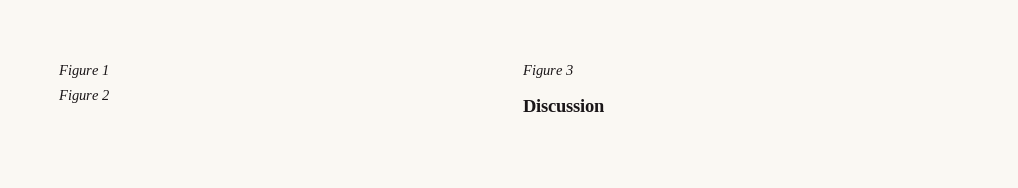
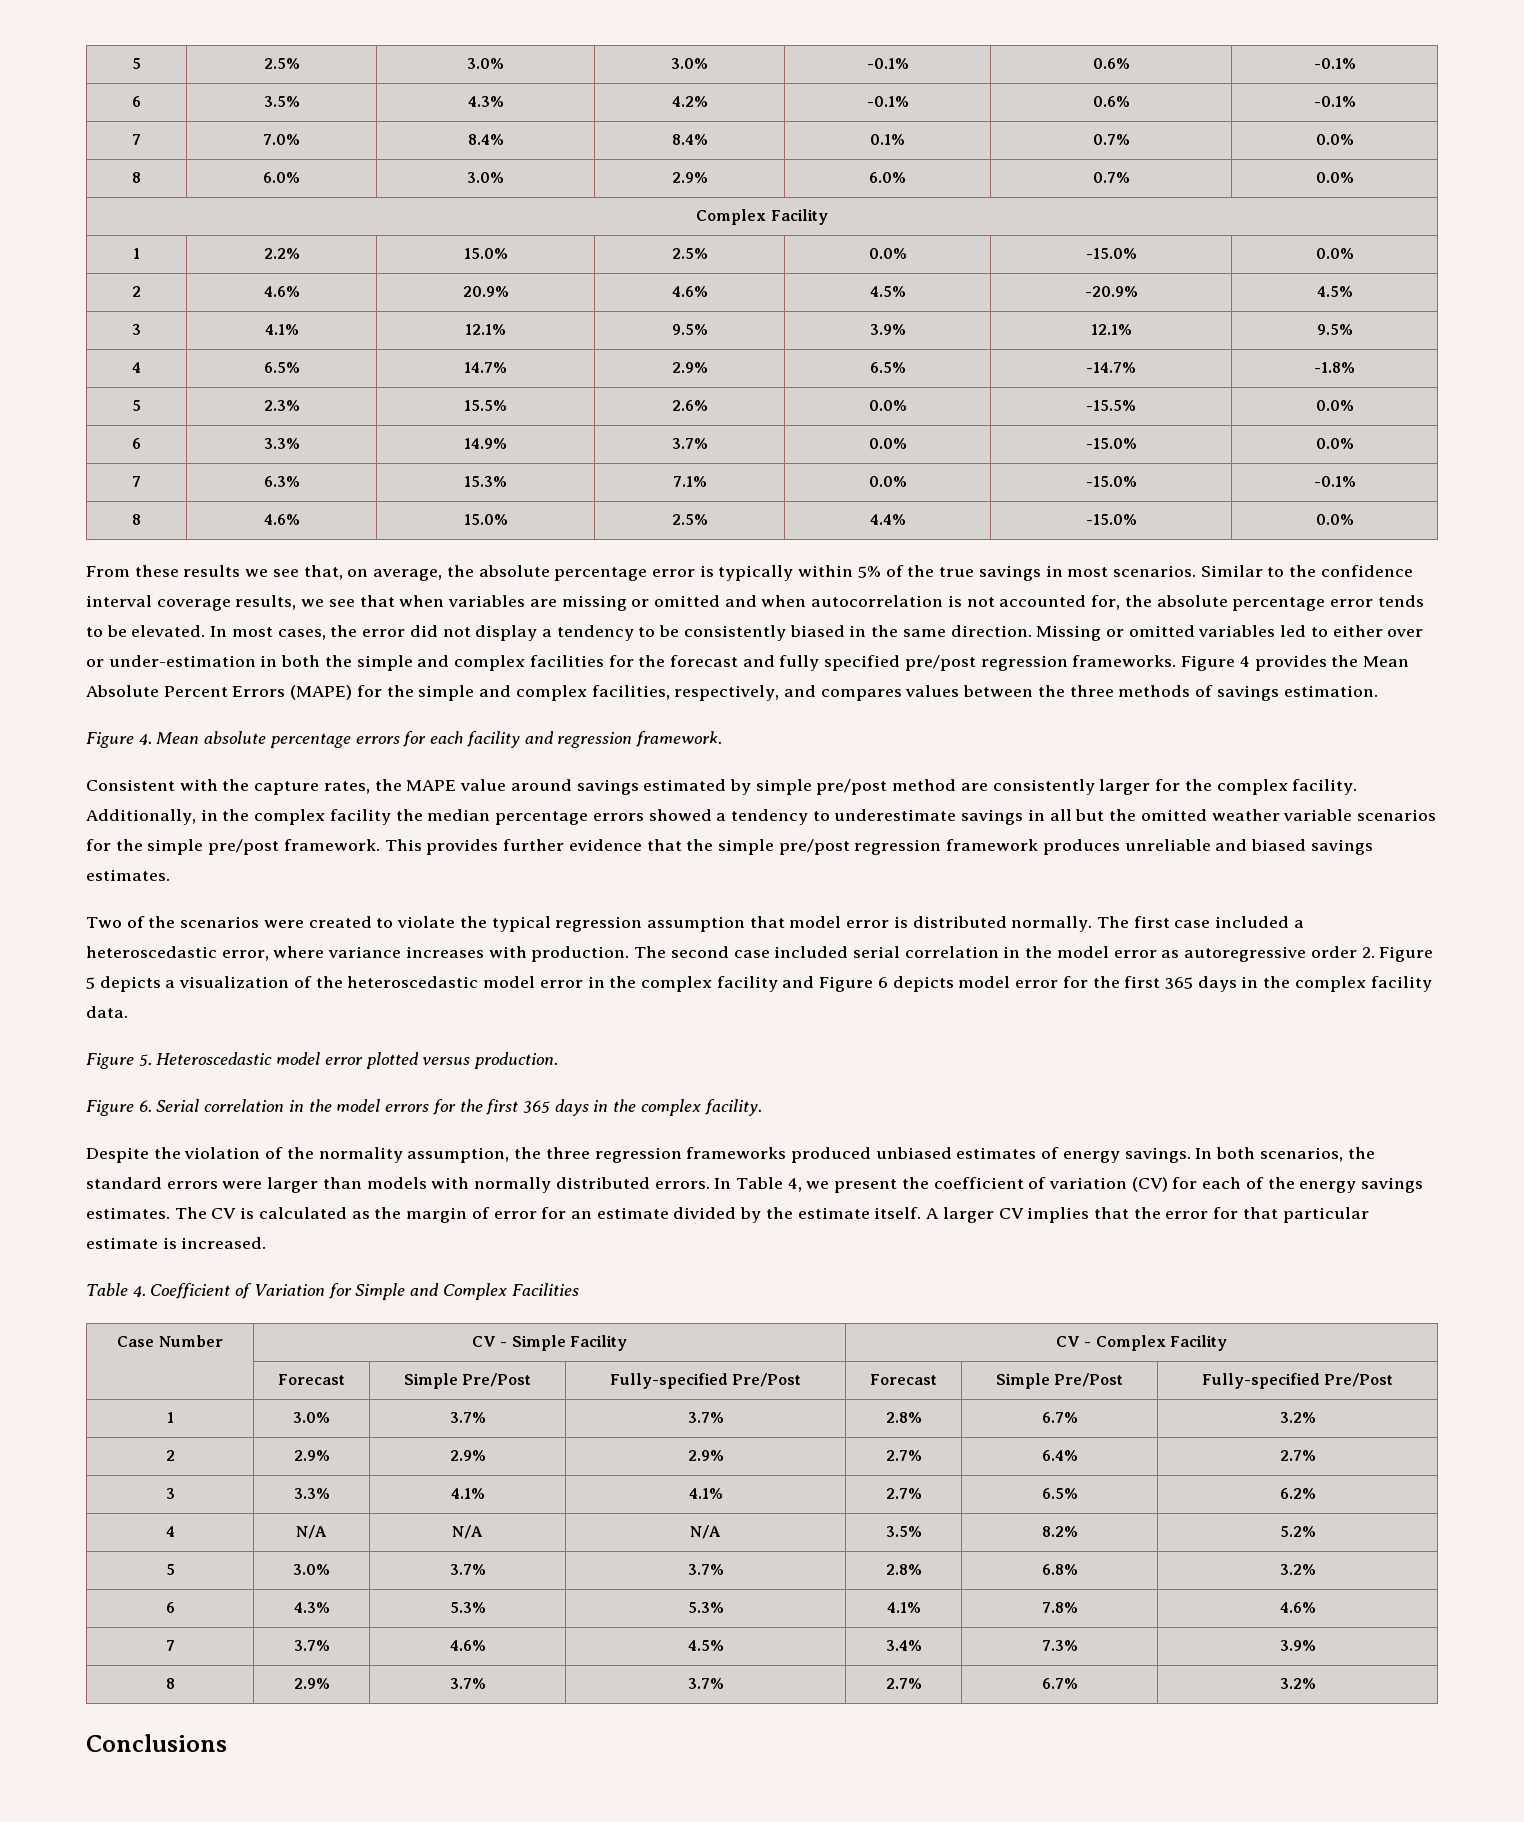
[58,65,109,78] [58,90,109,103] [522,65,573,78] [523,99,605,112] Figure 1 // Figure 2 // Figure 3 // Discussion -> [132,58,141,69] [263,58,300,69] [467,58,504,69] [671,58,708,69] [866,58,909,69] [1092,58,1130,69] [1313,58,1356,69] [132,96,141,107] [263,96,300,107] [467,96,504,107] [671,96,708,107] [866,96,909,107] [1092,96,1130,107] [1313,96,1356,107] [132,134,141,145] [263,134,300,145] [467,134,504,145] [671,134,708,145] [870,134,905,145] [1092,134,1130,145] [1315,134,1354,145] [132,172,141,183] [263,172,300,183] [467,172,504,183] [671,172,708,183] [869,172,906,183] [1092,172,1130,183] [1315,172,1354,183] [696,209,828,225] [133,248,140,259] [263,248,300,259] [463,248,508,259] [671,248,708,259] [868,248,907,259] [1085,248,1137,259] [1315,248,1354,259] [132,286,141,297] [263,286,300,297] [462,286,509,297] [671,286,708,297] [869,286,906,297] [1084,286,1138,297] [1316,286,1353,297] [132,324,141,335] [264,324,299,335] [465,324,506,335] [671,324,708,335] [869,324,906,335] [1090,324,1132,335] [1316,324,1353,335] [132,362,141,373] [263,362,300,373] [464,362,507,373] [671,362,708,373] [869,362,906,373] [1086,362,1136,373] [1314,362,1355,373] [132,400,141,411] [263,400,300,411] [464,400,507,411] [671,400,708,411] [868,400,907,411] [1086,400,1136,411] [1315,400,1354,411] [132,438,141,449] [263,438,300,449] [464,438,507,449] [671,438,708,449] [868,438,907,449] [1085,438,1137,449] [1315,438,1354,449] [132,476,141,487] [263,476,300,487] [464,476,507,487] [672,476,707,487] [868,476,907,487] [1085,476,1137,487] [1313,476,1356,487] [132,514,141,525] [263,514,300,525] [463,514,508,525] [671,514,708,525] [869,514,906,525] [1085,514,1137,525] [1315,514,1354,525] [86,565,1413,581] [86,595,1424,611] [86,625,1424,641] [86,655,1409,671] [86,685,1378,701] [86,731,722,748] [86,779,1358,795] [86,809,1436,825] [86,839,1373,855] [86,869,170,881] [86,916,1304,932] [86,946,1434,962] [86,976,1432,992] [86,1006,128,1018] [86,1052,559,1069] [86,1099,762,1116] [86,1147,1375,1163] [86,1177,1424,1193] [86,1207,1369,1223] [86,1237,267,1249] [86,1283,579,1300] [117,1335,223,1347] [472,1335,627,1351] [1056,1335,1227,1351] [278,1374,345,1385] [403,1373,532,1389] [609,1373,802,1389] [870,1374,937,1385] [995,1373,1124,1389] [1201,1373,1394,1389] [166,1412,174,1423] [293,1412,330,1423] [449,1412,486,1423] [687,1412,724,1423] [885,1412,922,1423] [1041,1412,1078,1423] [1279,1412,1316,1423] [165,1450,175,1461] [293,1450,330,1461] [449,1450,486,1461] [687,1450,724,1461] [885,1450,922,1461] [1041,1450,1078,1461] [1279,1450,1316,1461] [165,1488,175,1499] [293,1488,330,1499] [450,1488,485,1499] [688,1488,723,1499] [885,1488,922,1499] [1041,1488,1078,1499] [1279,1488,1316,1499] [165,1526,175,1537] [296,1525,327,1539] [452,1525,483,1539] [690,1525,721,1539] [885,1526,922,1537] [1041,1526,1078,1537] [1279,1526,1316,1537] [165,1564,175,1575] [293,1564,330,1575] [449,1564,486,1575] [687,1564,724,1575] [885,1564,922,1575] [1041,1564,1078,1575] [1279,1564,1316,1575] [165,1602,175,1613] [293,1602,330,1613] [449,1602,486,1613] [687,1602,724,1613] [886,1602,921,1613] [1041,1602,1078,1613] [1279,1602,1316,1613] [165,1640,175,1651] [293,1640,330,1651] [449,1640,486,1651] [687,1640,724,1651] [885,1640,922,1651] [1041,1640,1078,1651] [1279,1640,1316,1651] [165,1678,175,1689] [293,1678,330,1689] [449,1678,486,1689] [687,1678,724,1689] [885,1678,922,1689] [1041,1678,1078,1689] [1279,1678,1316,1689] [86,1734,227,1752] 5 | 2.5% | 3.0% | 3.0% | -0.1% | 0.6% | -0.1% // 6 | 3.5% | 4.3% | 4.2% | -0.1% | 0.6% | -0.1% // 7 | 7.0% | 8.4% | 8.4% | 0.1% | 0.7% | 0.0% // 8 | 6.0% | 3.0% | 2.9% | 6.0% | 0.7% | 0.0% // Complex Facility // 1 | 2.2% | 15.0% | 2.5% | 0.0% | -15.0% | 0.0% // 2 | 4.6% | 20.9% | 4.6% | 4.5% | -20.9% | 4.5% // 3 | 4.1% | 12.1% | 9.5% | 3.9% | 12.1% | 9.5% // 4 | 6.5% | 14.7% | 2.9% | 6.5% | -14.7% | -1.8% // 5 | 2.3% | 15.5% | 2.6% | 0.0% | -15.5% | 0.0% // 6 | 3.3% | 14.9% | 3.7% | 0.0% | -15.0% | 0.0% // 7 | 6.3% | 15.3% | 7.1% | 0.0% | -15.0% | -0.1% // 8 | 4.6% | 15.0% | 2.5% | 4.4% | -15.0% | 0.0% // From these results we see that, on average, the absolute percentage error is typically within 5% of the true savings in most scenarios. Similar to the confidence interval coverage results, we see that when variables are missing or omitted and when autocorrelation is not accounted for, the absolute percentage error tends to be elevated. In most cases, the error did not display a tendency to be consistently biased in the same direction. Missing or omitted variables led to either over or under-estimation in both the simple and complex facilities for the forecast and fully specified pre/post regression frameworks. Figure 4 provides the Mean Absolute Percent Errors (MAPE) for the simple and complex facilities, respectively, and compares values between the three methods of savings estimation. // Figure 4. Mean absolute percentage errors for each facility and regression framework. // Consistent with the capture rates, the MAPE value around savings estimated by simple pre/post method are consistently larger for the complex facility. Additionally, in the complex facility the median percentage errors showed a tendency to underestimate savings in all but the omitted weather variable scenarios for the simple pre/post framework. This provides further evidence that the simple pre/post regression framework produces unreliable and biased savings estimates. // Two of the scenarios were created to violate the typical regression assumption that model error is distributed normally. The first case included a heteroscedastic error, where variance increases with production. The second case included serial correlation in the model error as autoregressive order 2. Figure 5 depicts a visualization of the heteroscedastic model error in the complex facility and Figure 6 depicts model error for the first 365 days in the complex facility data. // Figure 5. Heteroscedastic model error plotted versus production. // Figure 6. Serial correlation in the model errors for the first 365 days in the complex facility. // Despite the violation of the normality assumption, the three regression frameworks produced unbiased estimates of energy savings. In both scenarios, the standard errors were larger than models with normally distributed errors. In Table 4, we present the coefficient of variation (CV) for each of the energy savings estimates. The CV is calculated as the margin of error for an estimate divided by the estimate itself. A larger CV implies that the error for that particular estimate is increased. // Table 4. Coefficient of Variation for Simple and Complex Facilities // Case Number | CV - Simple Facility | CV - Complex Facility // | Forecast | Simple Pre/Post | Fully-specified Pre/Post | Forecast | Simple Pre/Post | Fully-specified Pre/Post // 1 | 3.0% | 3.7% | 3.7% | 2.8% | 6.7% | 3.2% // 2 | 2.9% | 2.9% | 2.9% | 2.7% | 6.4% | 2.7% // 3 | 3.3% | 4.1% | 4.1% | 2.7% | 6.5% | 6.2% // 4 | N/A | N/A | N/A | 3.5% | 8.2% | 5.2% // 5 | 3.0% | 3.7% | 3.7% | 2.8% | 6.8% | 3.2% // 6 | 4.3% | 5.3% | 5.3% | 4.1% | 7.8% | 4.6% // 7 | 3.7% | 4.6% | 4.5% | 3.4% | 7.3% | 3.9% // 8 | 2.9% | 3.7% | 3.7% | 2.7% | 6.7% | 3.2% // Conclusions

